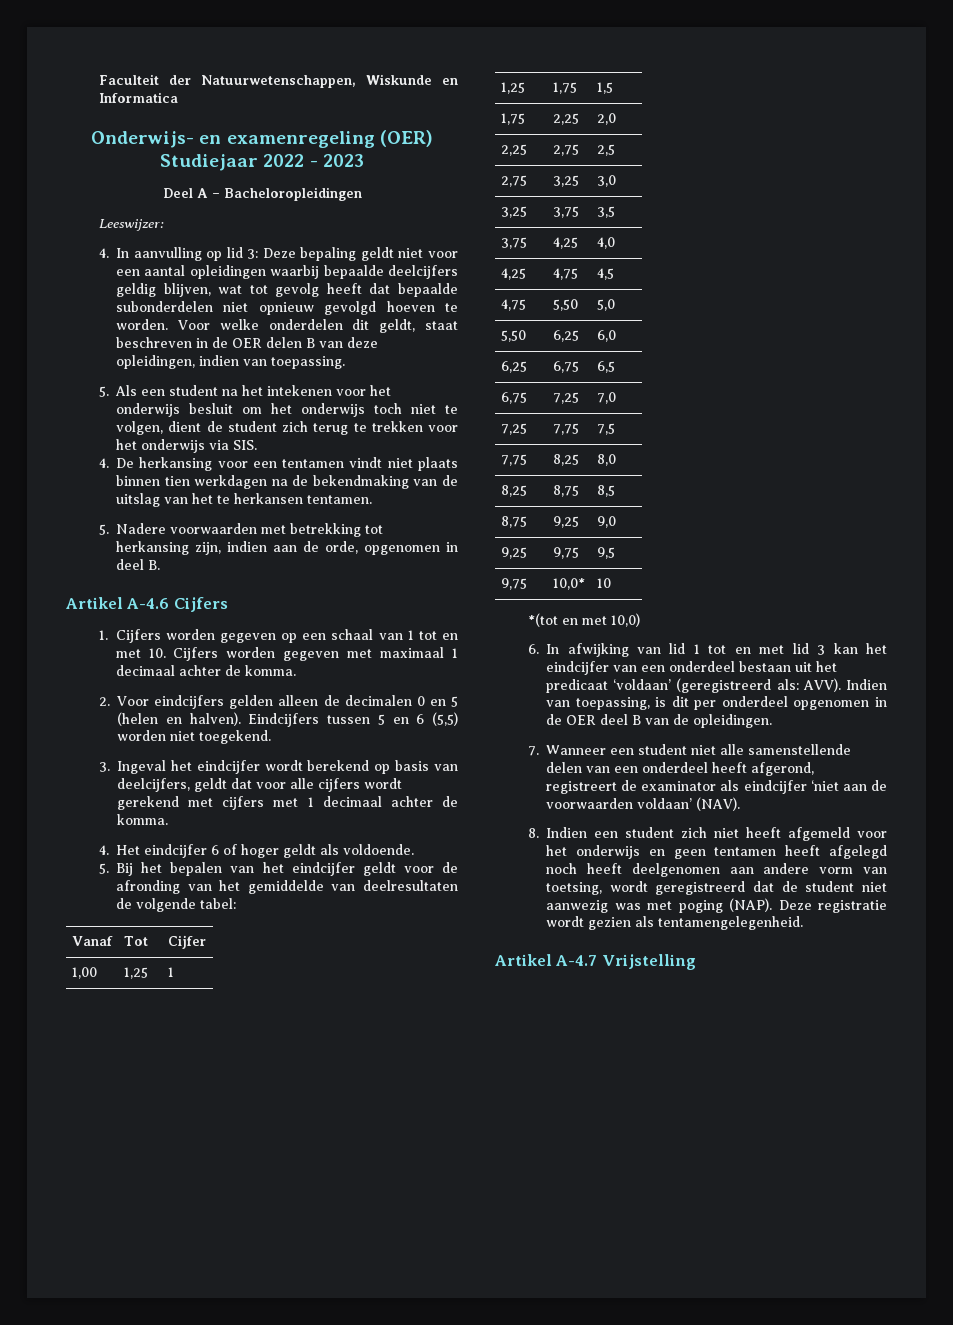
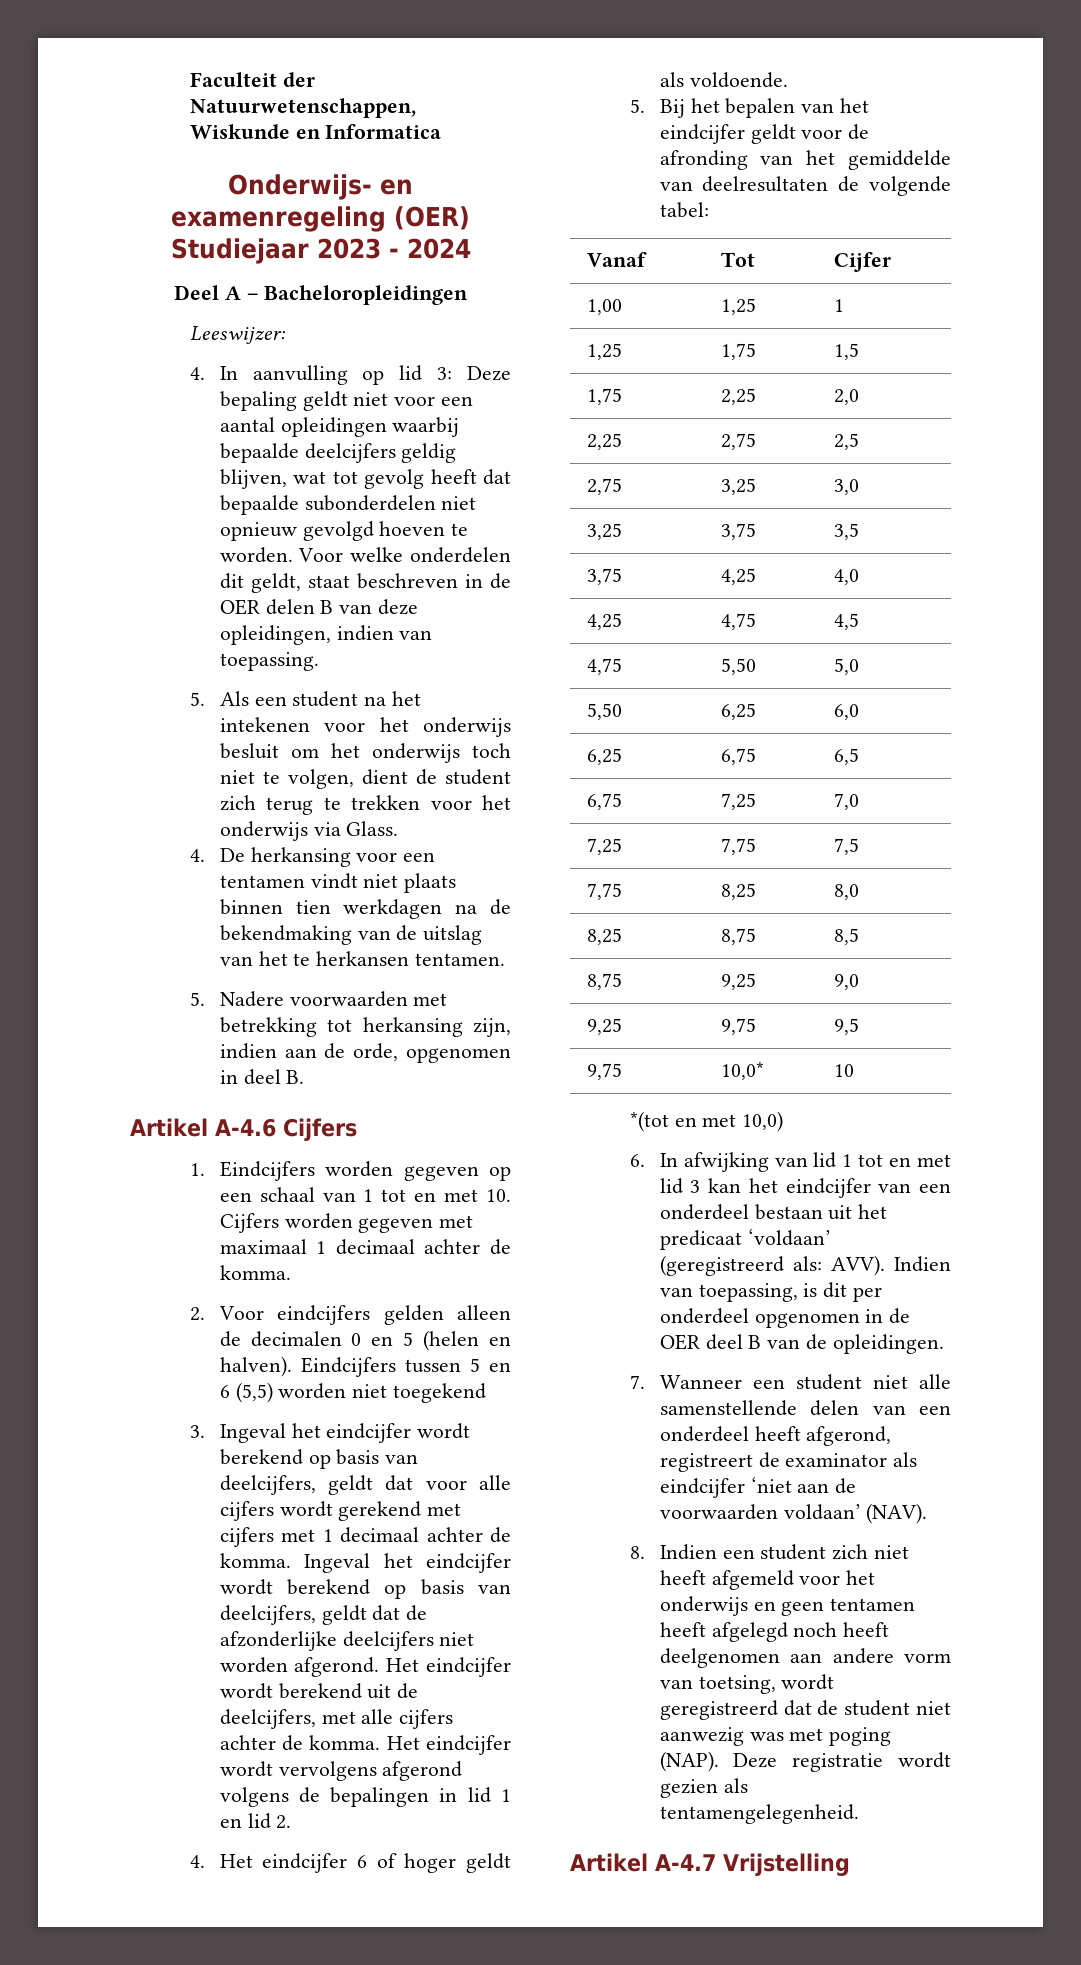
[263,154,364,167] 2022 - 2023 -> [316,238,471,259] 2023 - 2024
[233,440,258,450] SIS. -> [346,821,399,836] Glass.
[115,629,161,643] Cijfers -> [219,1161,315,1181] Eindcijfers
[199,730,272,744] toegekend. -> [392,1383,486,1403] toegekend
(169, 819) none -> [304,1553,511,1573] [219,1579,511,1599] [219,1605,428,1625] [219,1631,475,1651] [219,1657,511,1677] [219,1683,419,1699] [219,1709,454,1729] [219,1735,511,1755] [219,1761,463,1781] [219,1787,512,1807] [219,1813,292,1829] Ingeval het eindcijfer wordt berekend op basis van deelcijfers, geldt dat de afzonderlijke deelcijfers niet worden afgerond. Het eindcijfer wordt berekend uit de deelcijfers, met alle cijfers achter de komma. Het eindcijfer wordt vervolgens afgerond volgens de bepalingen in lid 1 en lid 2.

